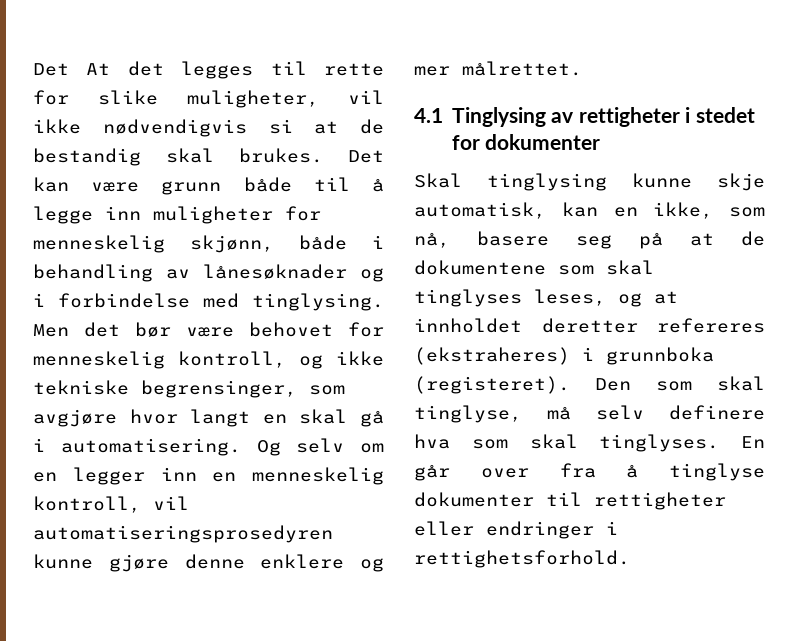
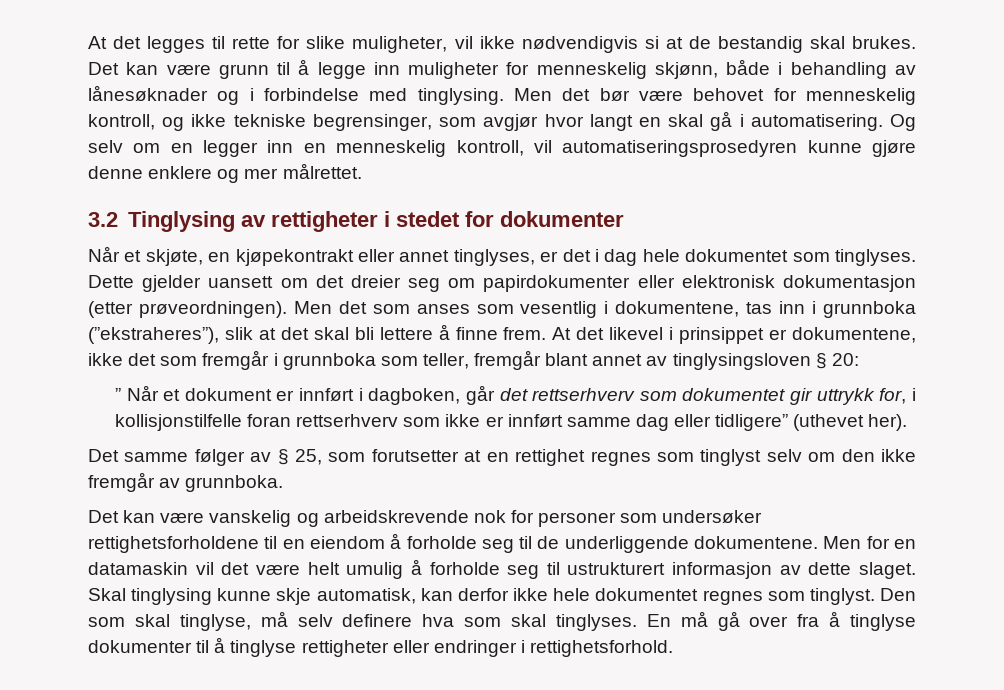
[33,63,69,76] Det -> (88, 42) none
[243,177,292,192] både -> (269, 71) none
[33,409,117,427] avgjøre -> [483,114,539,131] avgjør
[414,108,443,123] 4.1 -> [88,212,118,227] 3.2
(601, 142) none -> [88,246,916,266] [88,275,917,292] [88,301,916,318] [88,324,916,344] [88,350,859,370] [114,385,916,405] [114,414,908,431] [88,449,916,466] [88,472,284,492] [88,510,763,527] [88,533,916,553] [88,559,916,579] Når et skjøte, en kjøpekontrakt eller annet tinglyses, er det i dag hele dokumentet som tinglyses. Dette gjelder uansett om det dreier seg om papirdokumenter eller elektronisk dokumentasjon (etter prøveordningen). Men det som anses som vesentlig i dokumentene, tas inn i grunnboka (”ekstraheres”), slik at det skal bli lettere å finne frem. At det likevel i prinsippet er dokumentene, ikke det som fremgår i grunnboka som teller, fremgår blant annet av tinglysingsloven § 20: // ” Når et dokument er innført i dagboken, går det rettserhverv som dokumentet gir uttrykk for, i kollisjonstilfelle foran rettserhverv som ikke er innført samme dag eller tidligere” (uthevet her). // Det samme følger av § 25, som forutsetter at en rettighet regnes som tinglyst selv om den ikke fremgår av grunnboka. // Det kan være vanskelig og arbeidskrevende nok for personer som undersøker rettighetsforholdene til en eiendom å forholde seg til de underliggende dokumentene. Men for en datamaskin vil det være helt umulig å forholde seg til ustrukturert informasjon av dette slaget.
[613,202,765,219] [414,231,765,249] [414,260,654,275] [414,289,678,307] [414,318,765,333] [414,347,714,365] [414,376,570,394] en ikke, som nå, basere seg på at de dokumentene som skal tinglyses leses, og at innholdet deretter refereres (ekstraheres) i grunnboka (registeret). -> [457,588,875,605] derfor ikke hele dokumentet regnes som tinglyst.
[414,464,450,481] går -> [680,611,740,631] må gå
(582, 499) none -> [214,637,297,657] å tinglyse

